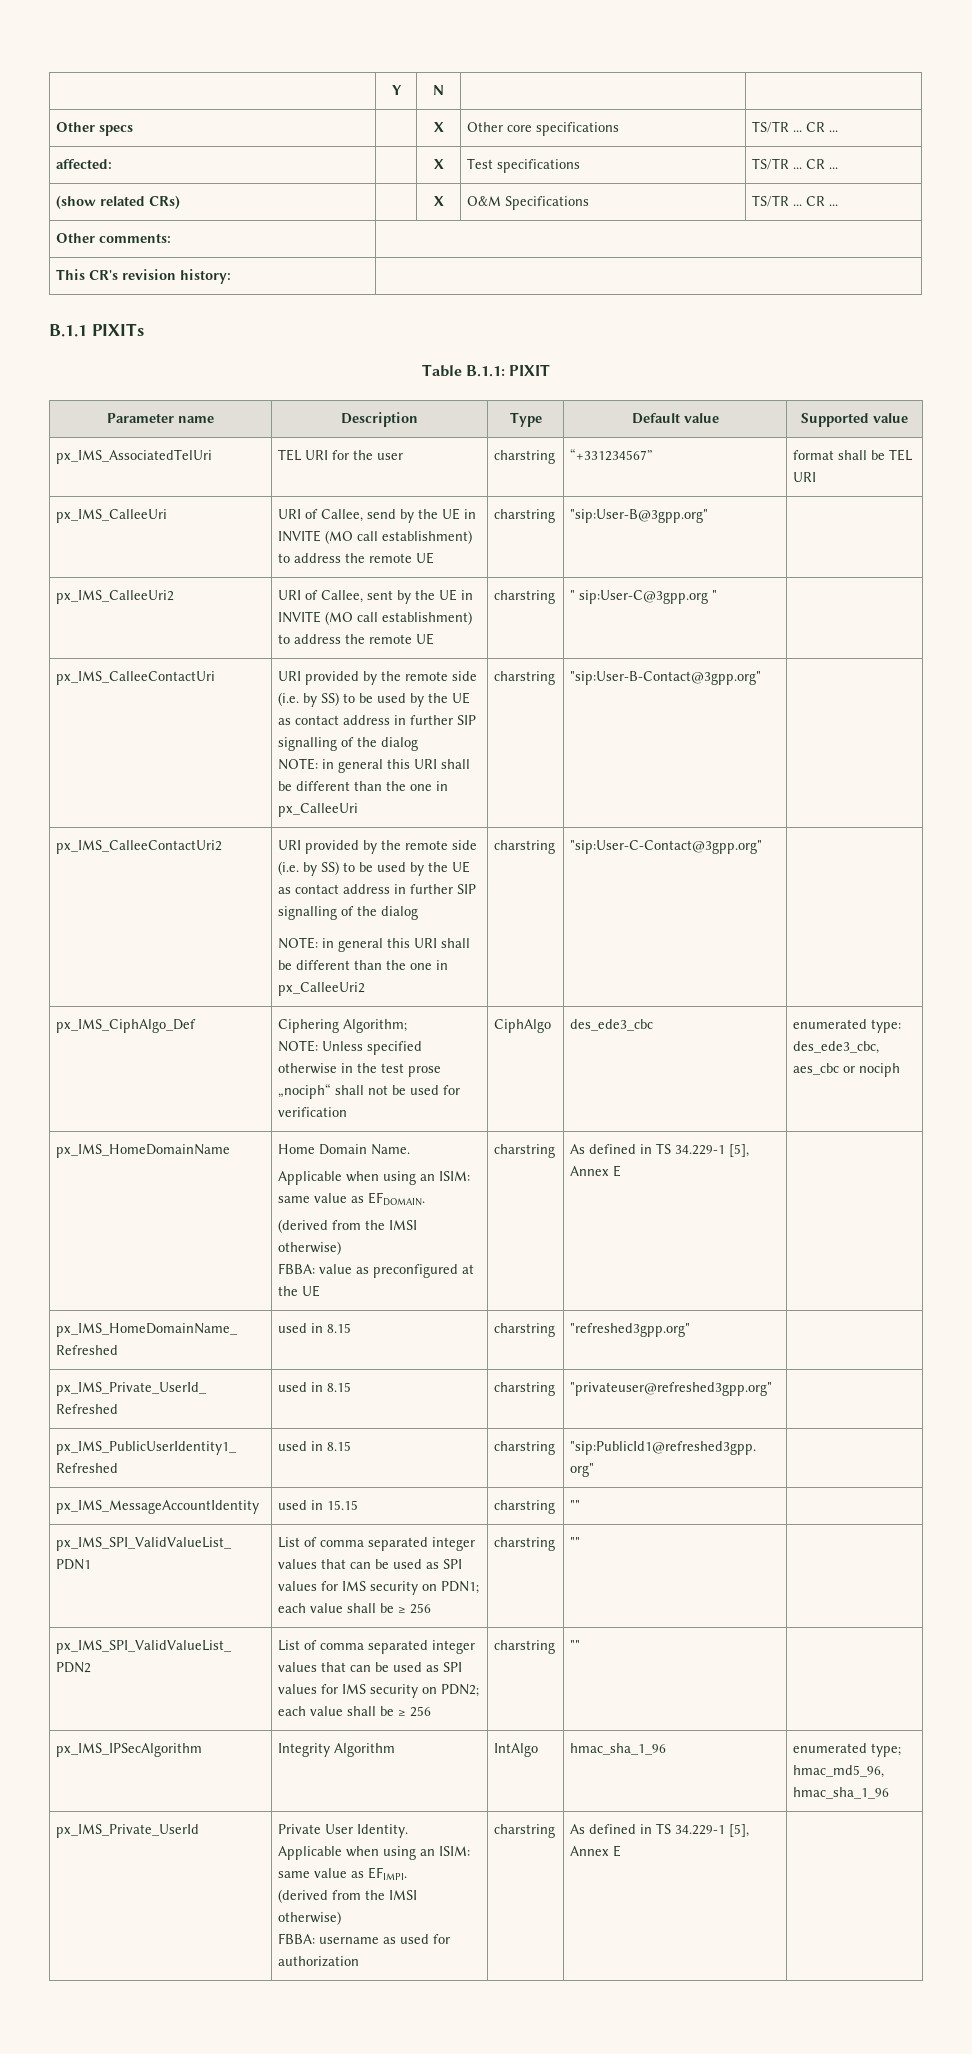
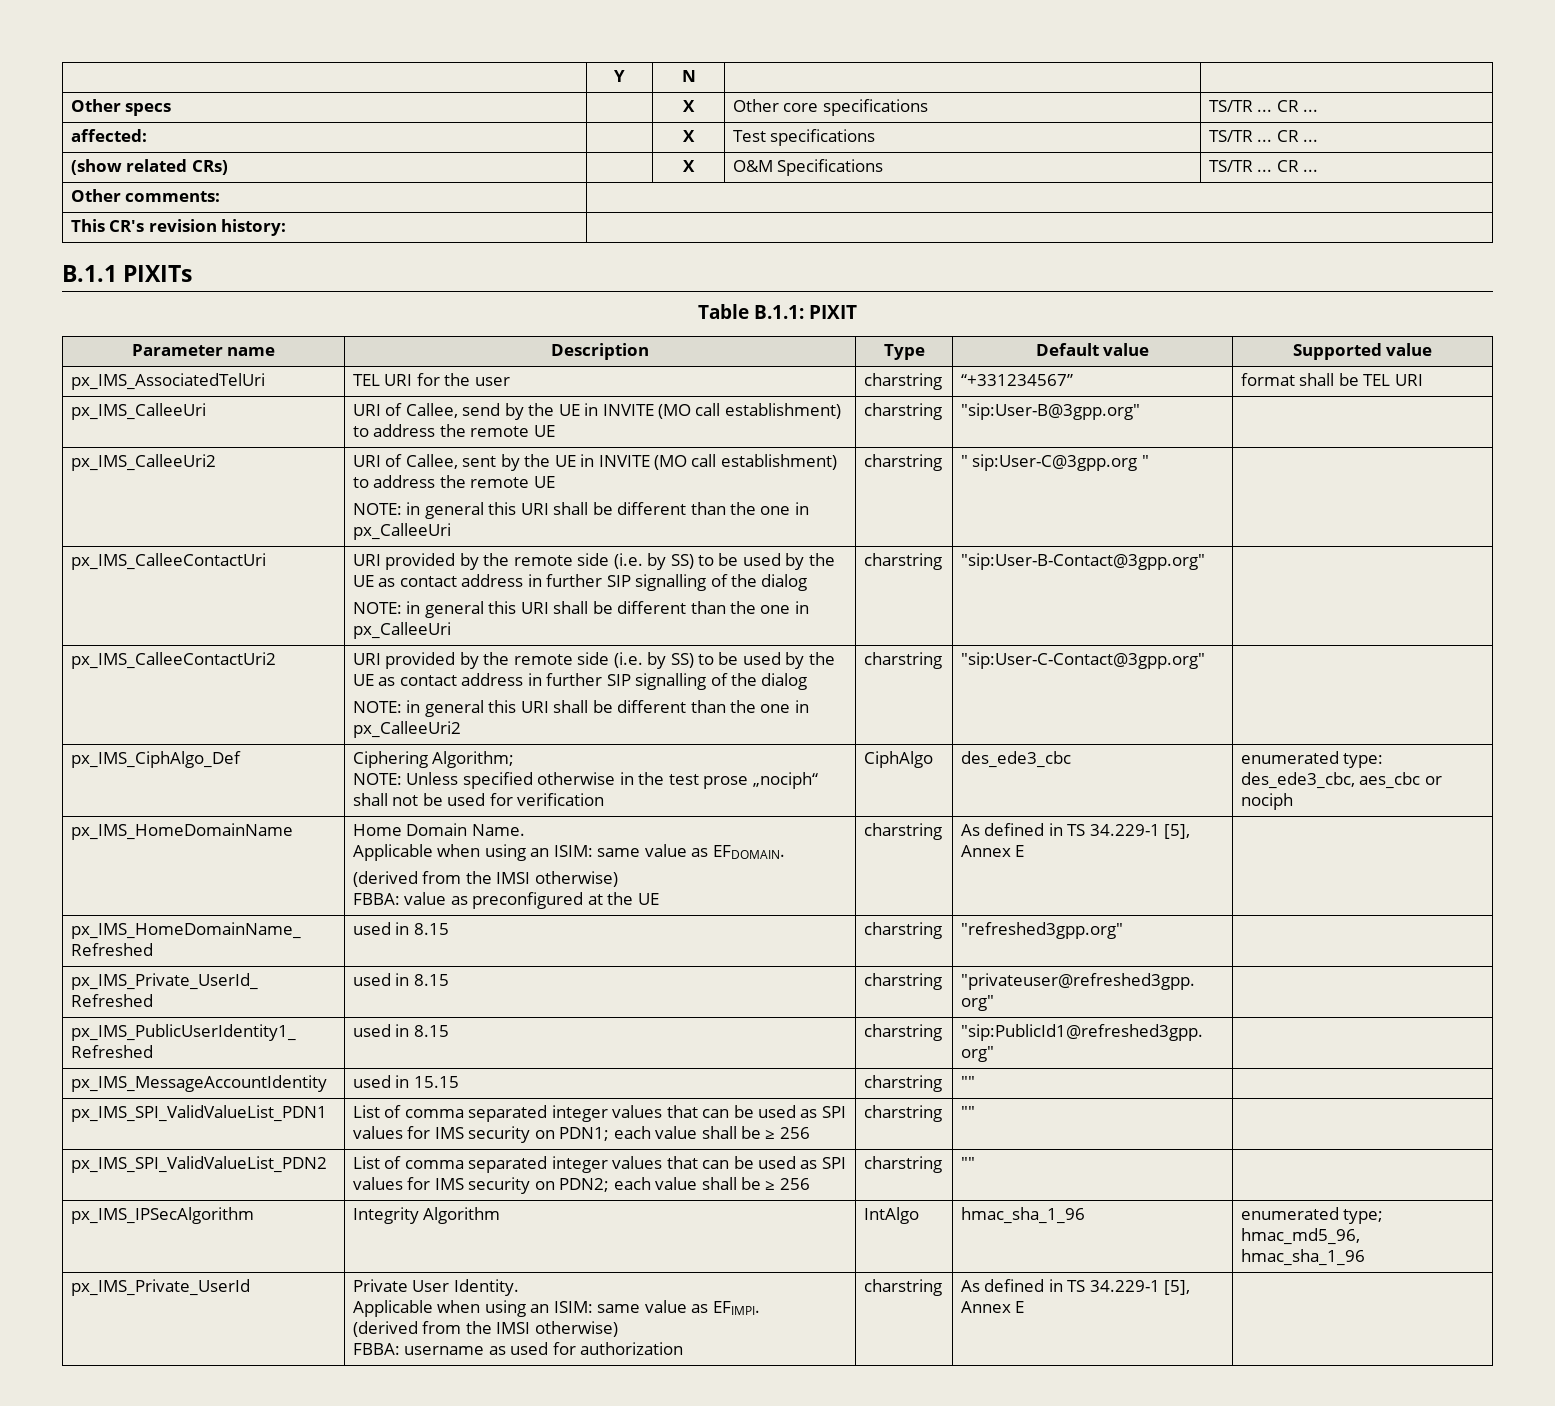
(435, 639) none -> [352,502,809,519] [352,523,451,540] // NOTE: in general this URI shall be different than the one in px_CalleeUri

